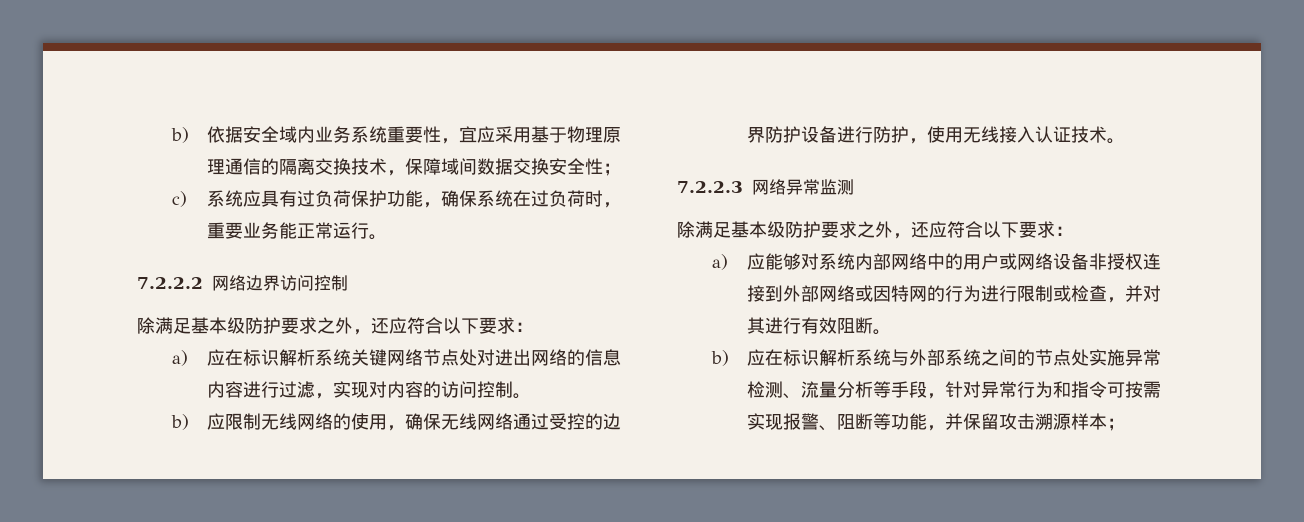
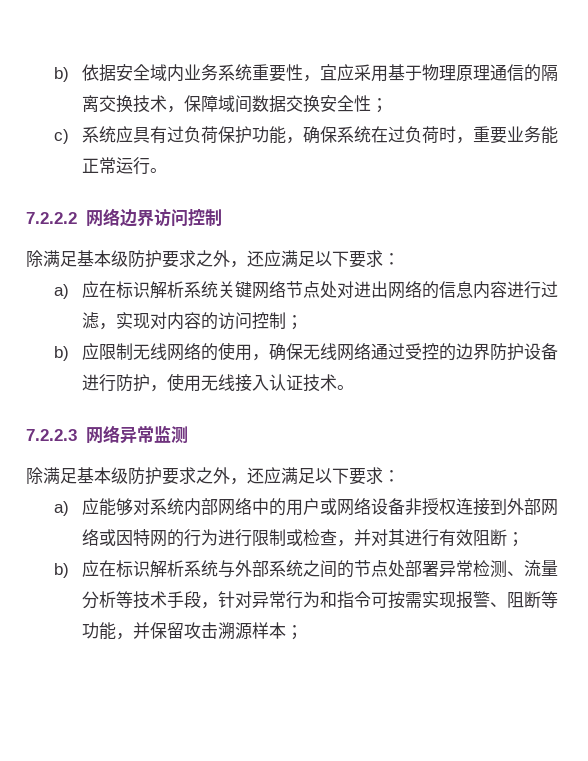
[407,317,443,334] 符合 -> [281,250,315,267] 满足
[513,393,532,399] 。 -> [286,315,304,330] ；
[947,221,983,238] 符合 -> [281,467,315,484] 满足
[873,329,892,335] 。 -> [507,532,525,547] ；
[1089,349,1126,366] 实施 -> [405,560,440,577] 部署
(892, 389) none -> [133,591,168,609] 技术

